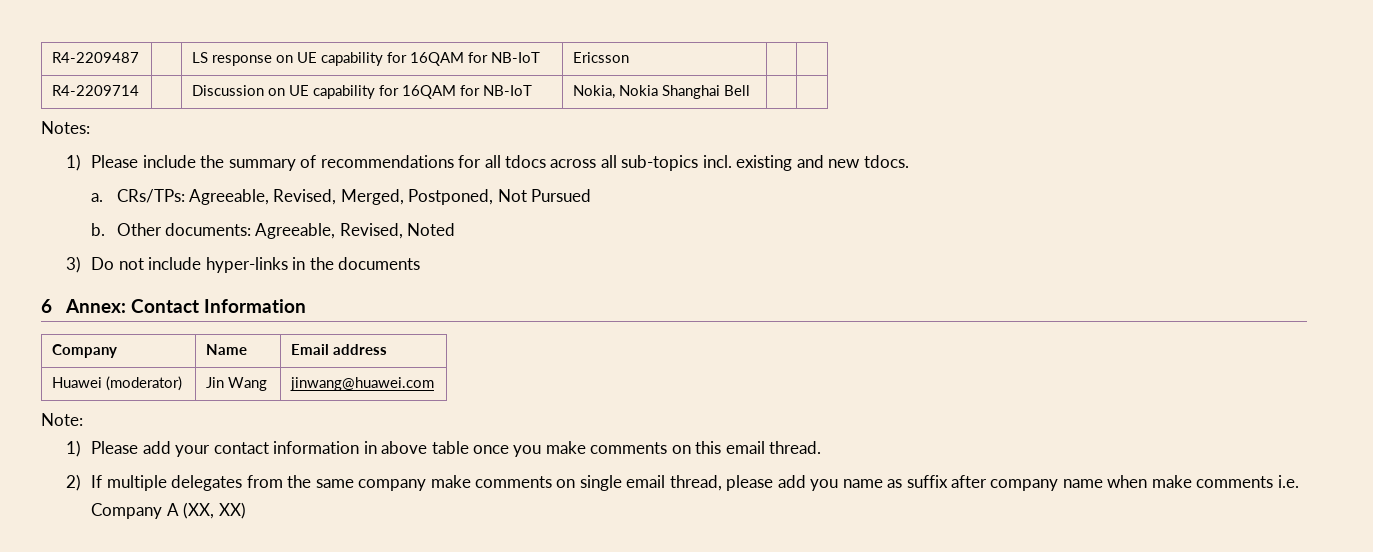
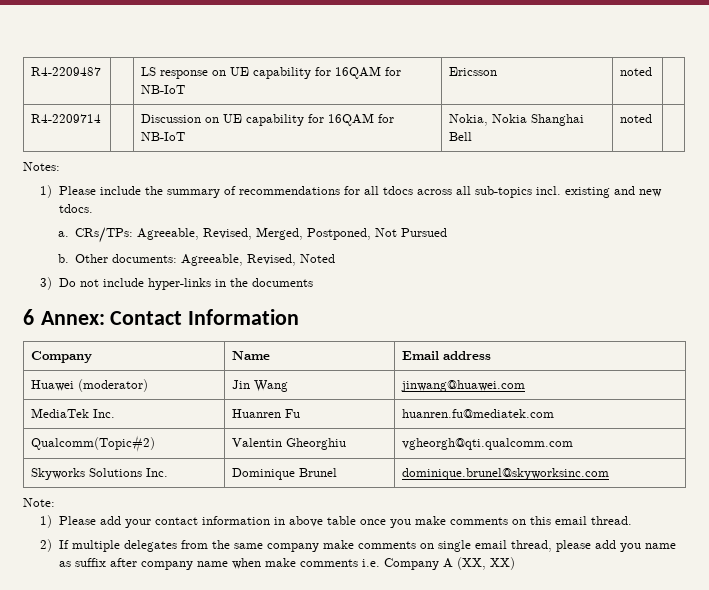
(630, 57) none -> [620,67,653,76] noted
(751, 90) none -> [620,114,653,123] noted
(435, 384) none -> [31,408,116,418] [232,409,301,418] [402,409,555,418] [31,435,156,452] [232,438,347,450] [402,438,574,450] [31,468,169,480] [232,468,338,480] [402,468,610,480] // MediaTek Inc. | Huanren Fu | huanren.fu@mediatek.com // Qualcomm(Topic#2) | Valentin Gheorghiu | vgheorgh@qti.qualcomm.com // Skyworks Solutions Inc. | Dominique Brunel | dominique.brunel@skyworksinc.com

